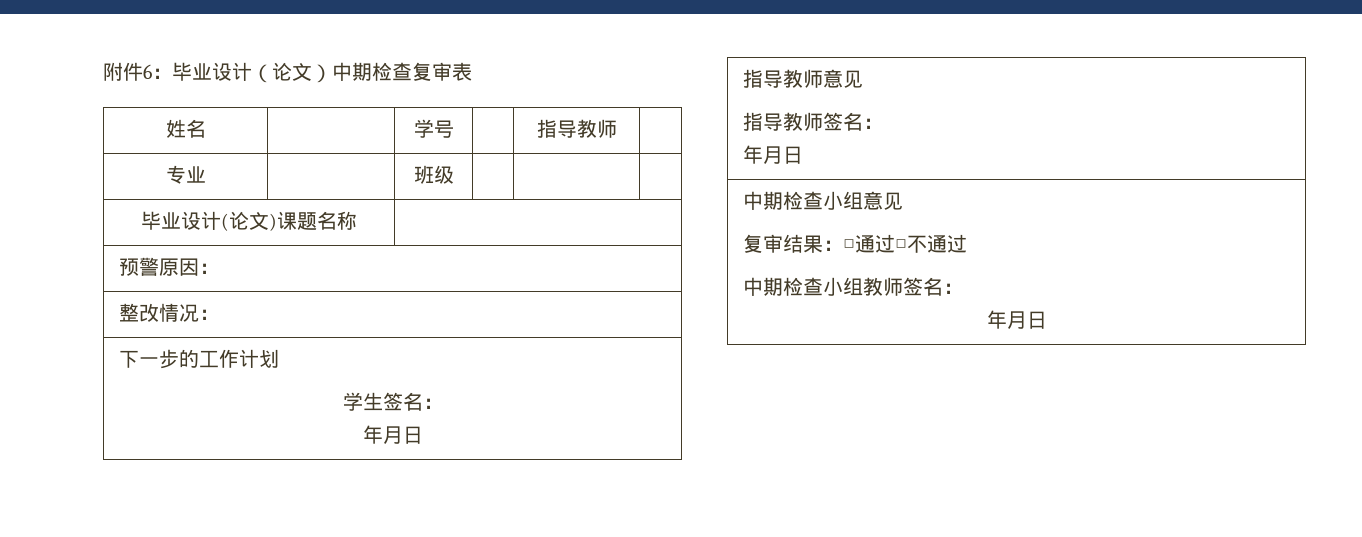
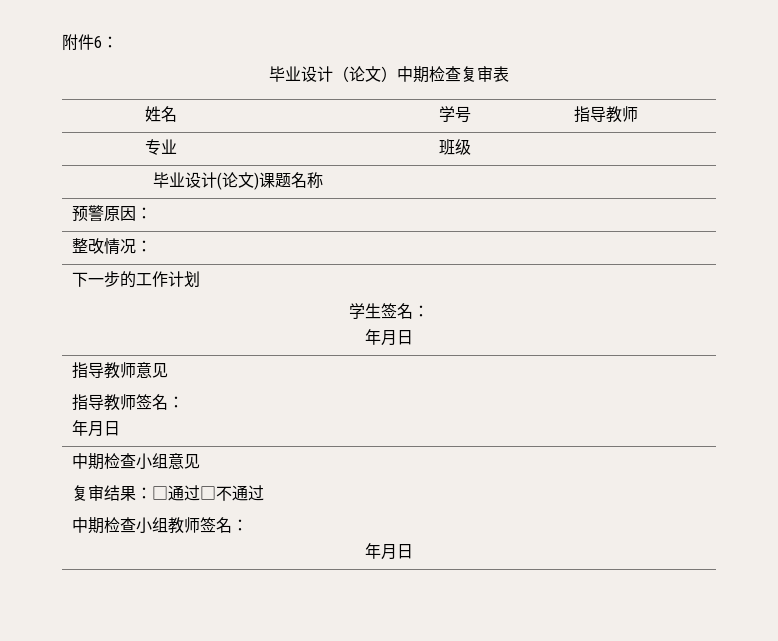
(172, 73) none -> (118, 42) //

